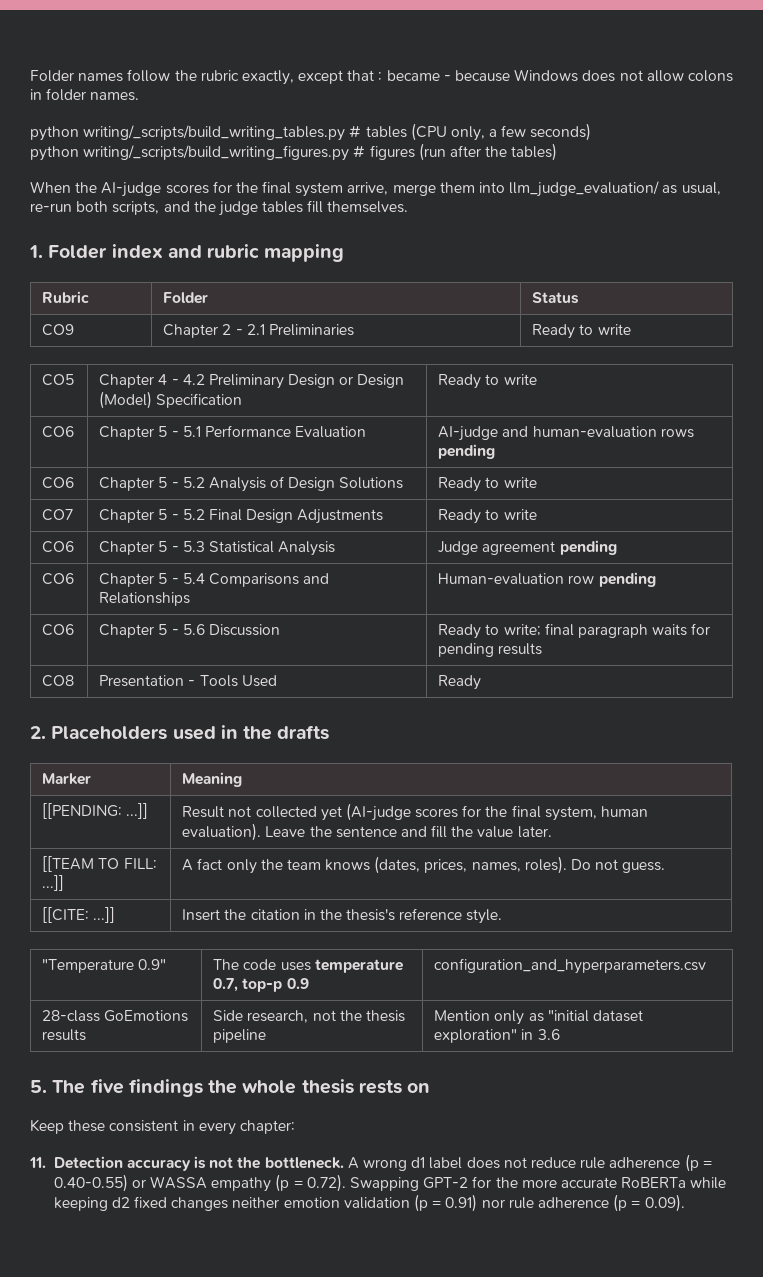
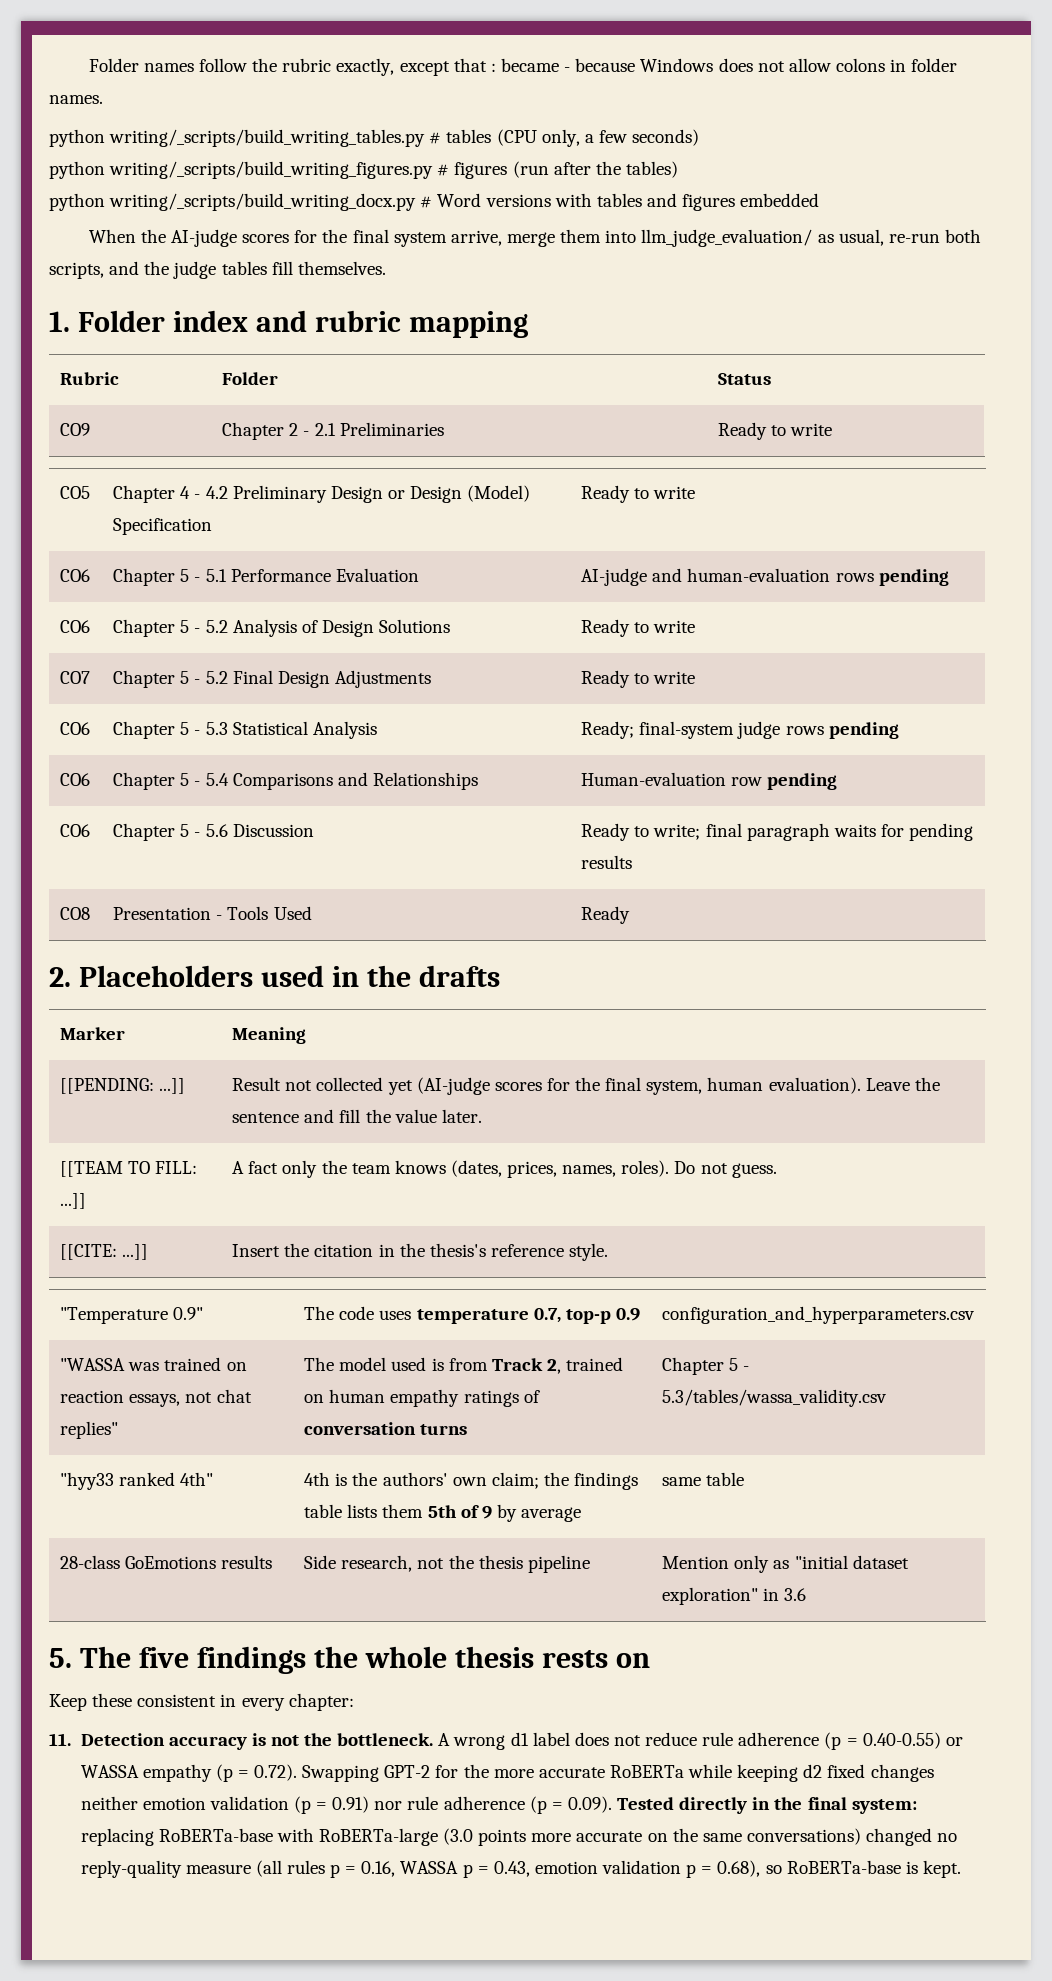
(558, 152) none -> [49,193,820,211] // python writing/_scripts/build_writing_docx.py # Word versions with tables and figures embedded
[438,541,556,555] Judge agreement -> [581,721,824,739] Ready; final-system judge rows
(707, 966) none -> [60,1357,247,1371] [60,1389,252,1407] [60,1421,119,1439] [304,1357,624,1374] [304,1389,540,1407] [304,1422,468,1435] [662,1357,750,1375] [662,1389,888,1407] [60,1472,214,1490] [304,1472,639,1490] [304,1504,582,1522] [662,1472,745,1486] // "WASSA was trained on reaction essays, not chat replies" | The model used is from Track 2, trained on human empathy ratings of conversation turns | Chapter 5 - 5.3/tables/wassa_validity.csv // "hyy33 ranked 4th" | 4th is the authors' own claim; the findings table lists them 5th of 9 by average | same table
(685, 1203) none -> [617,1797,917,1814] [80,1828,958,1846] [80,1860,961,1878] Tested directly in the final system: replacing RoBERTa-base with RoBERTa-large (3.0 points more accurate on the same conversations) changed no reply-quality measure (all rules p = 0.16, WASSA p = 0.43, emotion validation p = 0.68), so RoBERTa-base is kept.

